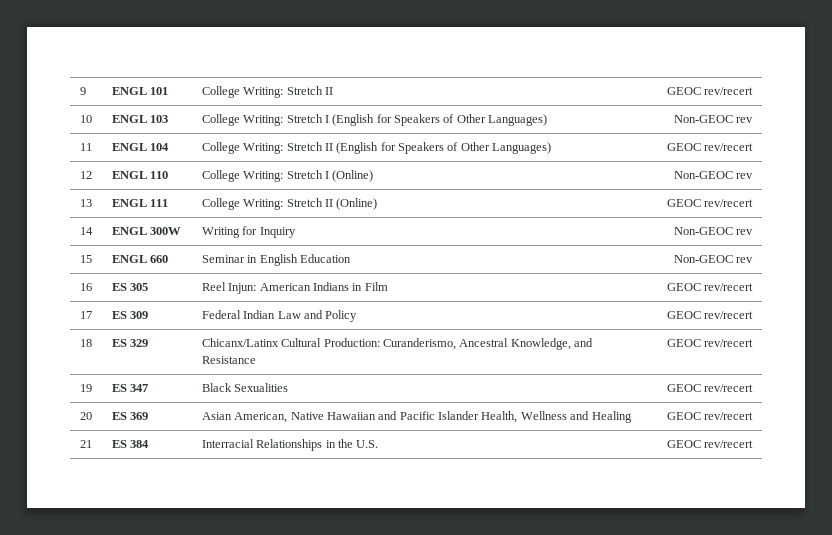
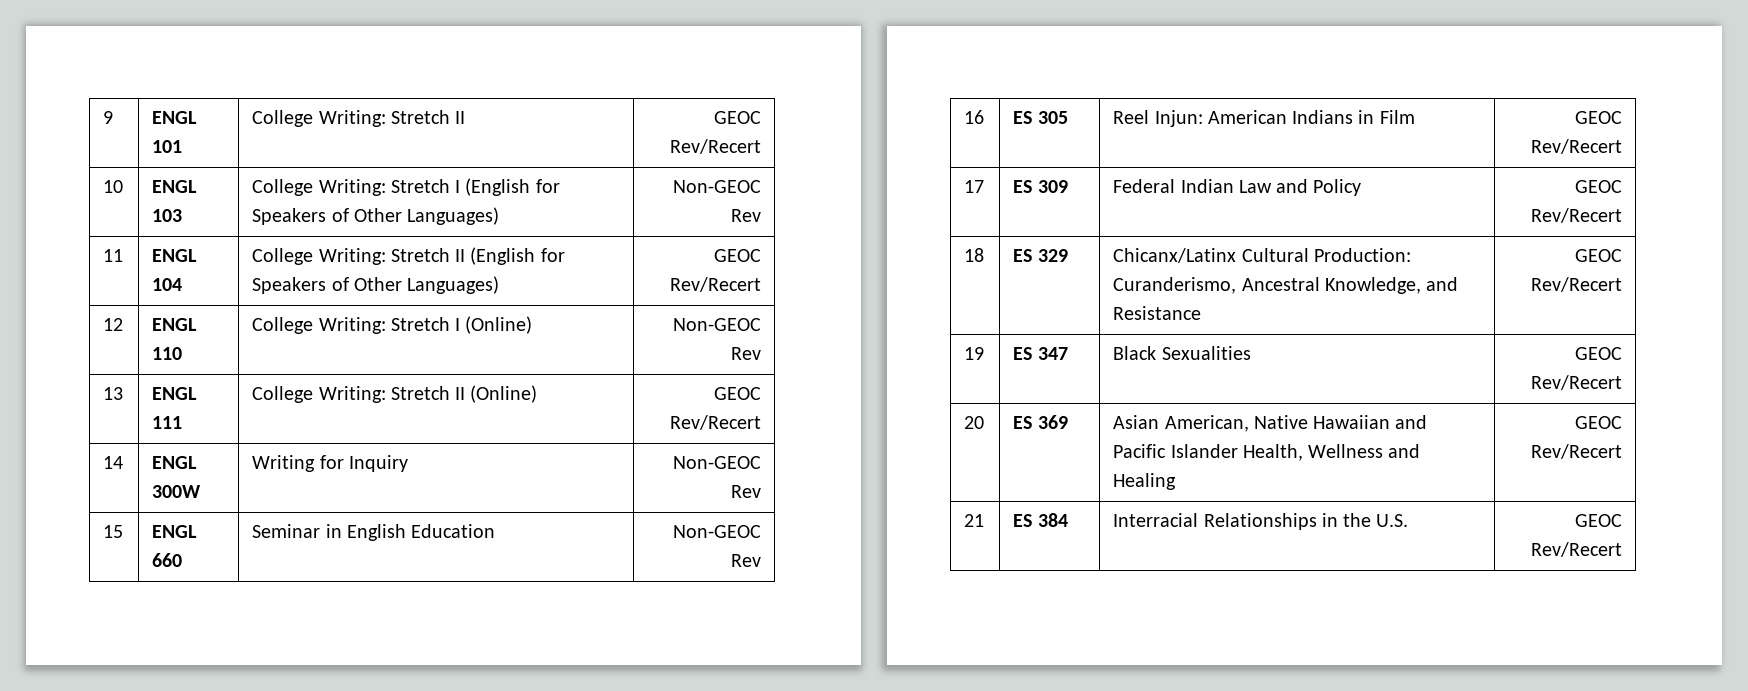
[704,87,754,95] rev/recert -> [669,139,761,154] Rev/Recert
[736,117,754,123] rev -> [730,209,761,222] Rev
[704,143,754,151] rev/recert -> [669,277,761,292] Rev/Recert
[736,173,754,179] rev -> [730,347,761,360] Rev
[704,199,754,207] rev/recert -> [669,415,761,430] Rev/Recert
[736,229,754,235] rev -> [730,485,761,498] Rev
[736,257,754,263] rev -> [730,554,761,567] Rev
[704,283,754,291] rev/recert -> [1530,139,1622,154] Rev/Recert
[704,311,754,319] rev/recert -> [1530,208,1622,223] Rev/Recert
[704,339,754,347] rev/recert -> [1530,277,1622,292] Rev/Recert
[704,384,754,392] rev/recert -> [1530,375,1622,390] Rev/Recert
[704,412,754,420] rev/recert -> [1530,444,1622,459] Rev/Recert
[704,440,754,448] rev/recert -> [1530,542,1622,557] Rev/Recert

